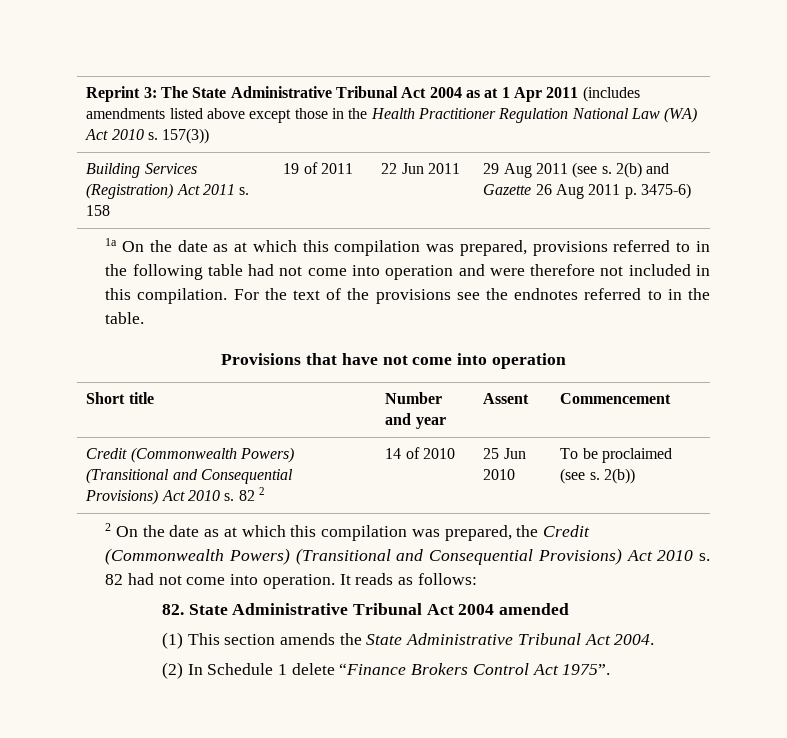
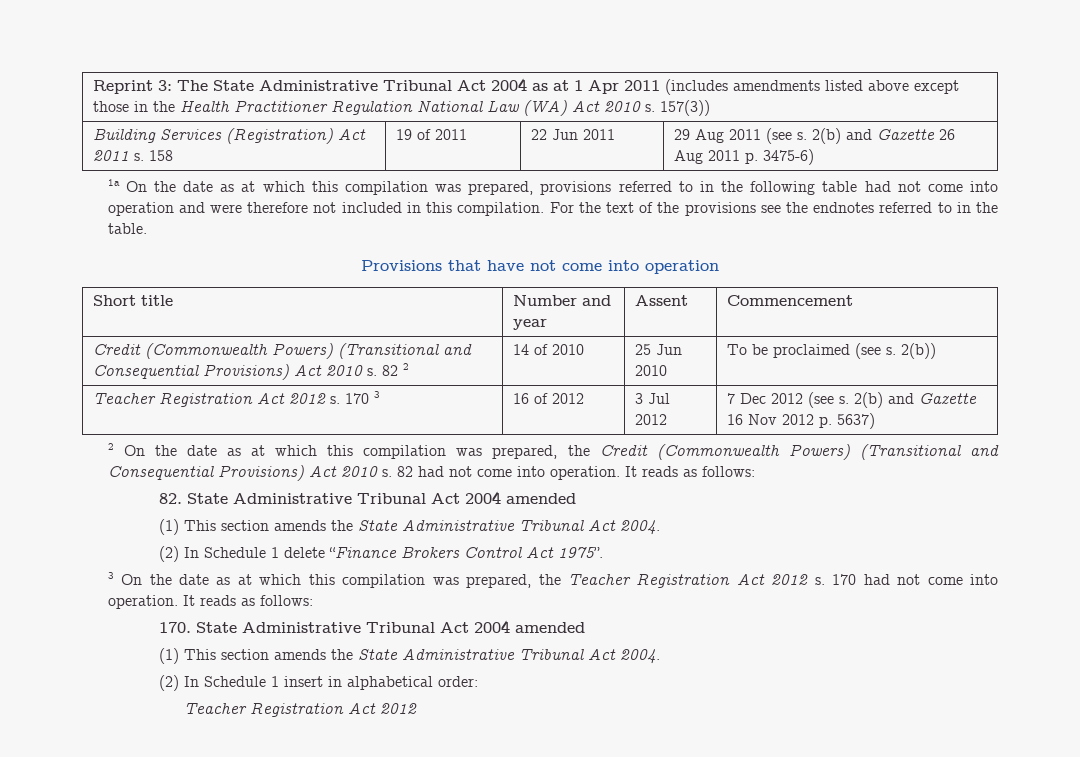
(636, 476) none -> [93,391,381,407] [513,393,585,404] [635,393,671,404] [635,414,668,425] [727,392,978,408] [727,413,876,429] // Teacher Registration Act 2012 s. 170 3 | 16 of 2012 | 3 Jul 2012 | 7 Dec 2012 (see s. 2(b) and Gazette 16 Nov 2012 p. 5637)
(611, 669) none -> [107,572,999,588] [107,595,313,609] [158,620,585,633] [158,648,660,664] [158,675,478,691] [184,702,418,717] // 3 On the date as at which this compilation was prepared, the Teacher Registration Act 2012 s. 170 had not come into operation. It reads as follows: // 170. State Administrative Tribunal Act 2004 amended // (1) This section amends the State Administrative Tribunal Act 2004. // (2) In Schedule 1 insert in alphabetical order: // Teacher Registration Act 2012

